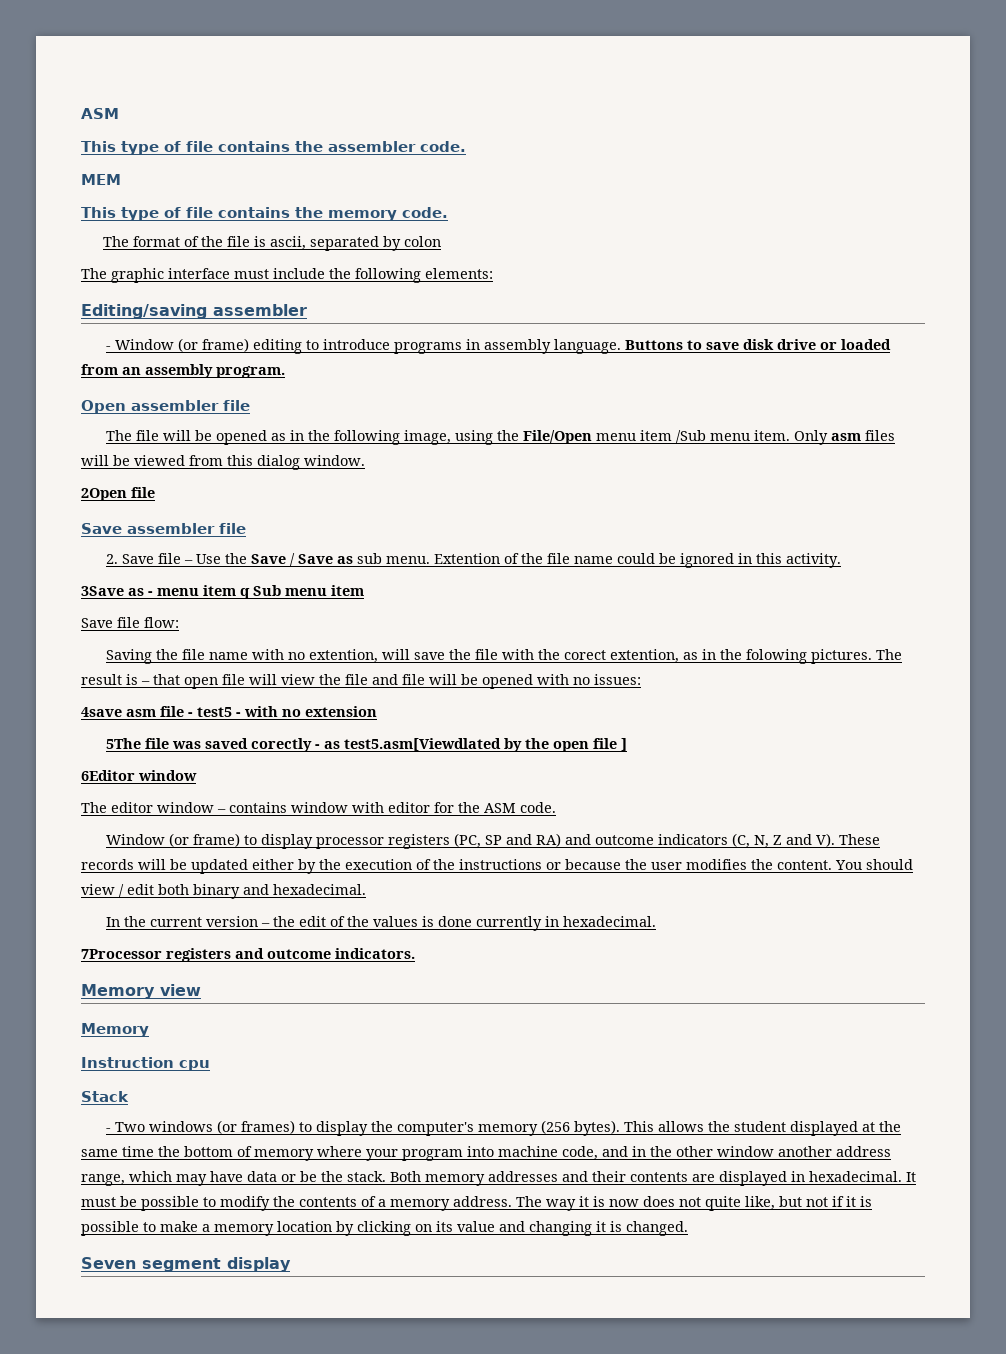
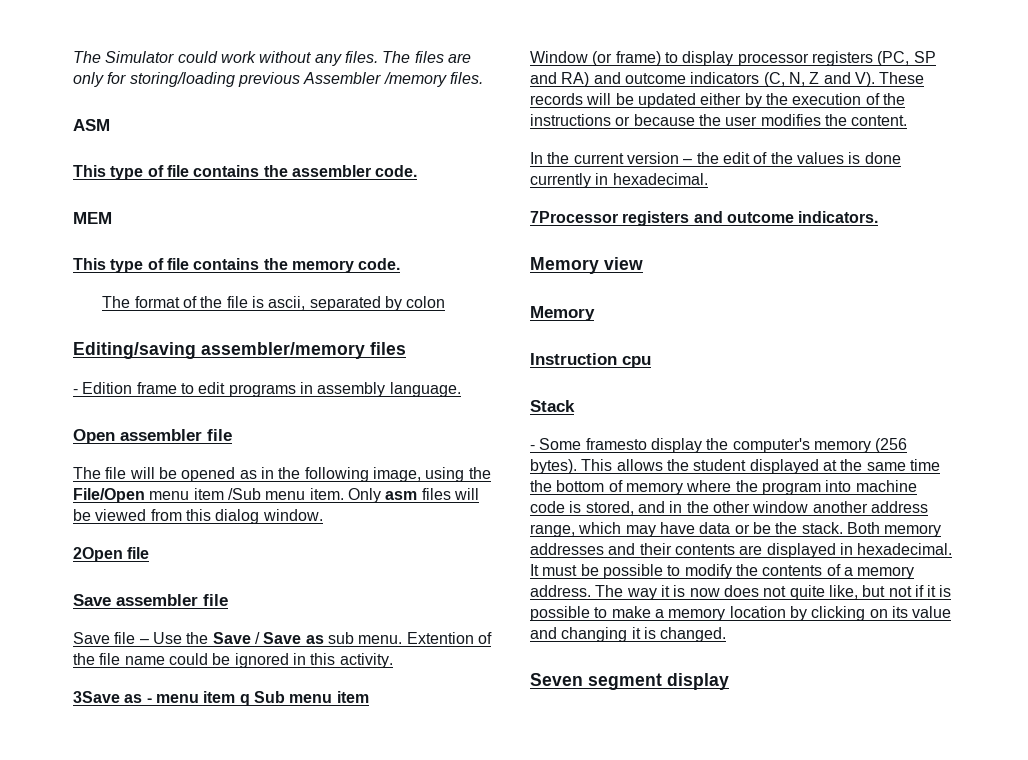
(81, 113) none -> [73,51,471,66] [73,72,483,87] The Simulator could work without any files. The files are only for storing/loading previous Assembler /memory files. //
[81,268,493,283] // The graphic interface must include the following elements: -> (446, 302) none
[213,304,307,316] [105,338,891,354] [81,364,285,378] assembler // - Window (or frame) editing to introduce programs in assembly language. Buttons to save disk drive or loaded from an assembly program. -> [201,342,406,359] [73,382,461,397] assembler/memory files // - Edition frame to edit programs in assembly language.
[105,554,118,564] 2. -> (228, 600) none
[81,617,179,628] [105,649,902,664] [81,674,641,689] [81,706,377,717] [105,738,627,752] [81,770,197,781] [81,802,556,813] // Save file flow: // Saving the file name with no extention, will save the file with the corect extention, as in the folowing pictures. The result is – that open file will view the file and file will be opened with no issues: // 4save asm file - test5 - with no extension // 5The file was saved corectly - as test5.asm[Viewdlated by the open file ] // 6Editor window // The editor window – contains window with editor for the ASM code. -> (369, 697) none
[835,859,913,870] [81,884,366,899] You should view / edit both binary and hexadecimal. -> (908, 120) none
[114,1120,312,1134] Two windows (or frames) to -> [539,438,647,450] Some framesto
[366,1149,398,1161] your -> [735,480,758,492] the
[562,1146,598,1160] code, -> [530,501,634,515] code is stored,

